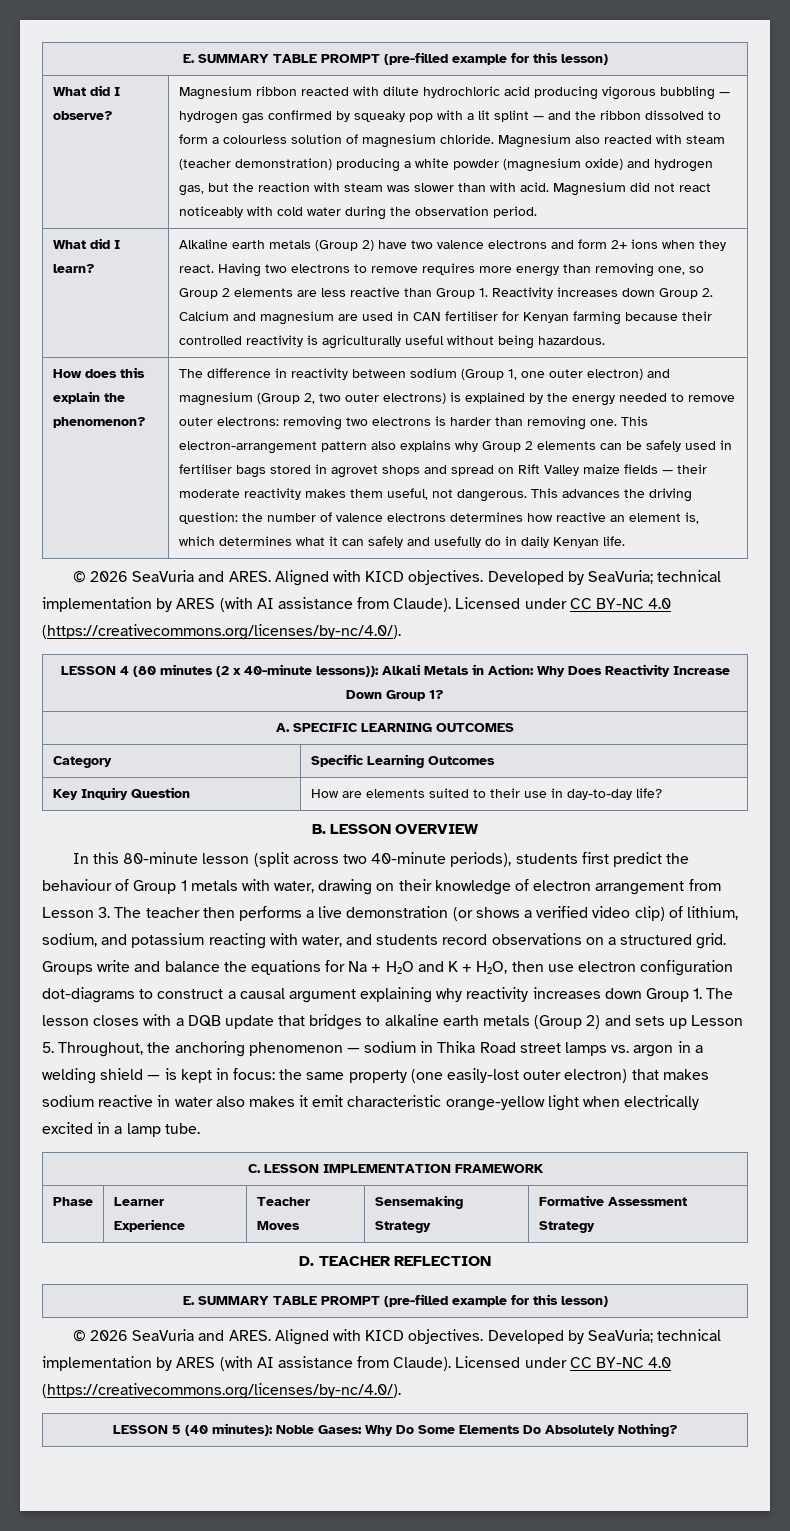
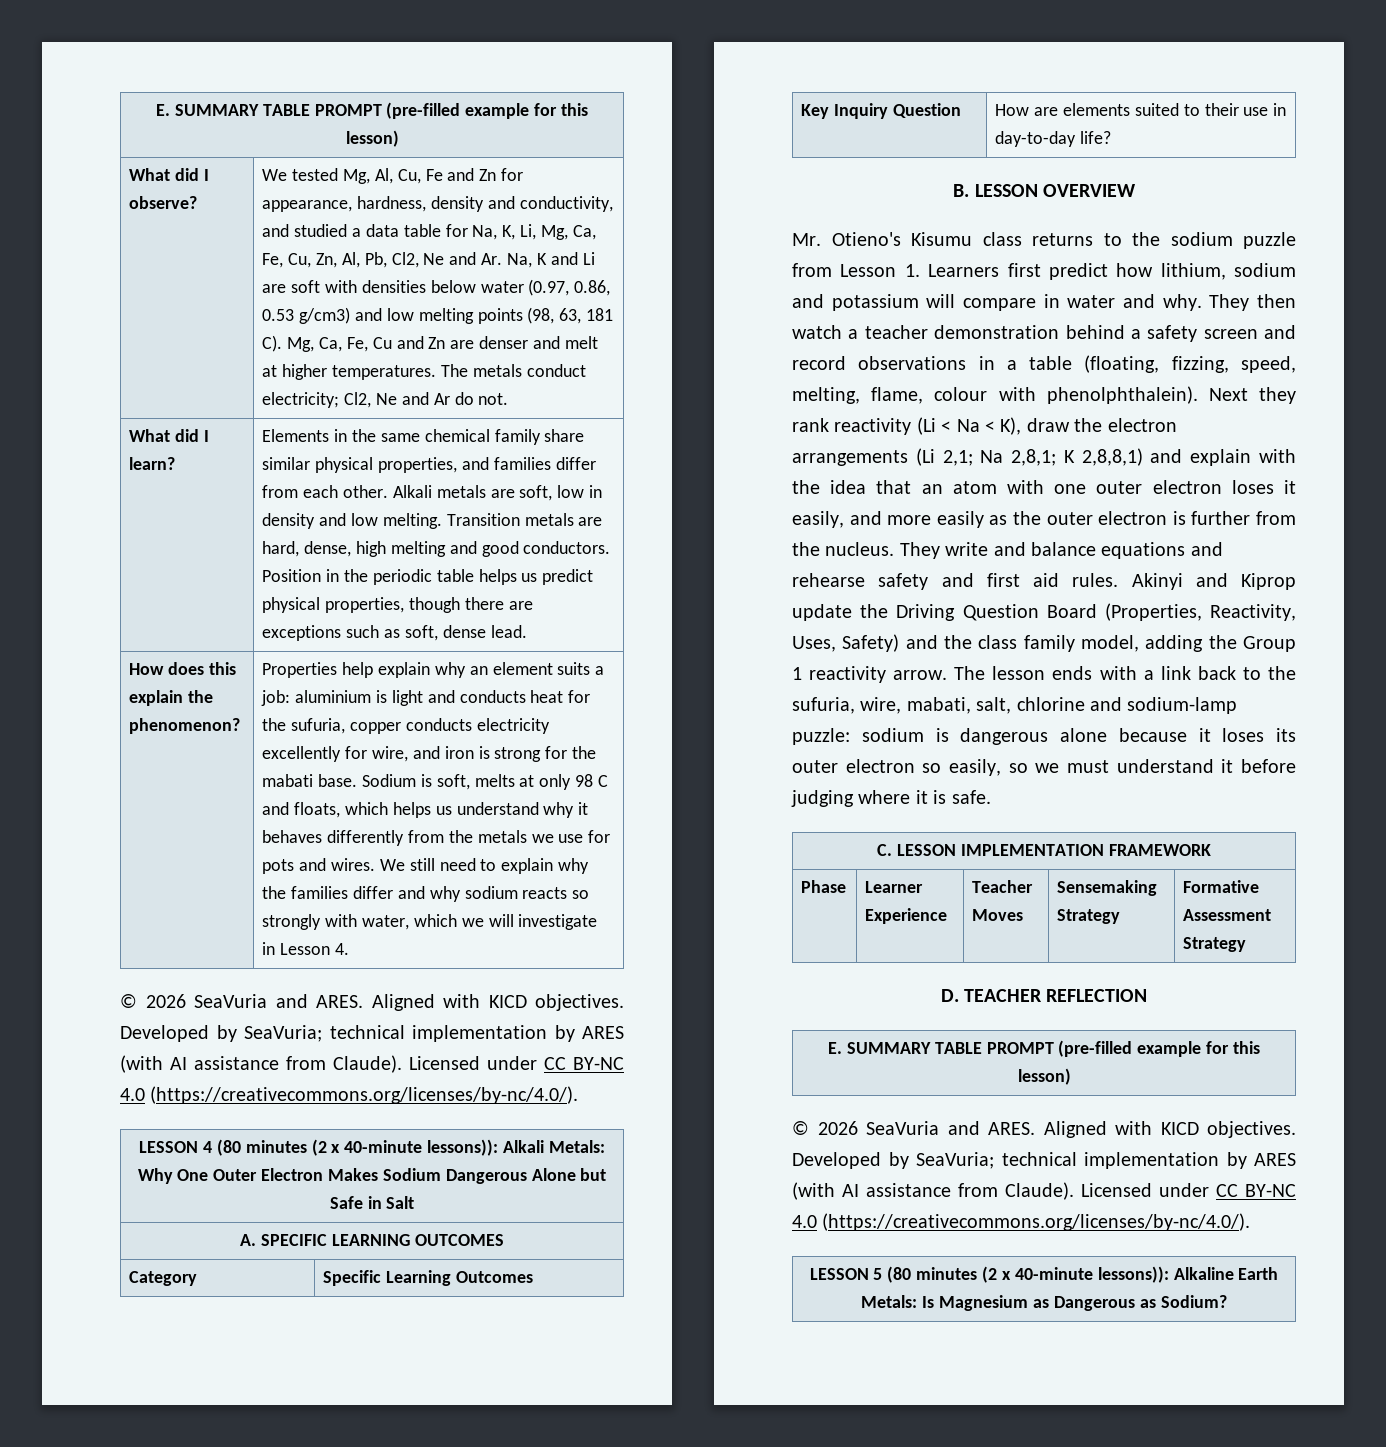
[178,86,730,100] [178,110,721,124] [178,134,725,148] [178,158,713,172] [178,182,711,196] [178,206,537,220] [52,238,120,249] [52,264,95,273] [178,239,726,251] [178,263,704,277] [178,287,713,299] [178,311,712,325] [178,335,605,349] Magnesium ribbon reacted with dilute hydrochloric acid producing vigorous bubbling — hydrogen gas confirmed by squeaky pop with a lit splint — and the ribbon dissolved to form a colourless solution of magnesium chloride. Magnesium also reacted with steam (teacher demonstration) producing a white powder (magnesium oxide) and hydrogen gas, but the reaction with steam was slower than with acid. Magnesium did not react noticeably with cold water during the observation period. // What did I learn? | Alkaline earth metals (Group 2) have two valence electrons and form 2+ ions when they react. Having two electrons to remove requires more energy than removing one, so Group 2 elements are less reactive than Group 1. Reactivity increases down Group 2. Calcium and magnesium are used in CAN fertiliser for Kenyan farming because their controlled reactivity is agriculturally useful without being hazardous. -> [262,168,524,184] [262,196,613,212] [262,224,596,240] [262,252,595,268] [262,279,611,296] [262,307,614,324] [262,335,598,352] [262,364,586,380] [262,392,509,408] [129,429,210,442] [129,457,176,470] [262,429,585,445] [262,457,596,473] [262,485,603,501] [262,513,603,529] [262,541,611,557] [262,569,594,585] [262,597,533,613] [262,625,527,641] We tested Mg, Al, Cu, Fe and Zn for appearance, hardness, density and conductivity, and studied a data table for Na, K, Li, Mg, Ca, Fe, Cu, Zn, Al, Pb, Cl2, Ne and Ar. Na, K and Li are soft with densities below water (0.97, 0.86, 0.53 g/cm3) and low melting points (98, 63, 181 C). Mg, Ca, Fe, Cu and Zn are denser and melt at higher temperatures. The metals conduct electricity; Cl2, Ne and Ar do not. // What did I learn? | Elements in the same chemical family share similar physical properties, and families differ from each other. Alkali metals are soft, low in density and low melting. Transition metals are hard, dense, high melting and good conductors. Position in the periodic table helps us predict physical properties, though there are exceptions such as soft, dense lead.
[178,368,670,380] [178,392,735,406] [178,416,648,430] [178,440,732,454] [178,464,707,478] [178,488,692,502] [178,512,699,524] [178,536,625,548] The difference in reactivity between sodium (Group 1, one outer electron) and magnesium (Group 2, two outer electrons) is explained by the energy needed to remove outer electrons: removing two electrons is harder than removing one. This electron-arrangement pattern also explains why Group 2 elements can be safely used in fertiliser bags stored in agrovet shops and spread on Rift Valley maize fields — their moderate reactivity makes them useful, not dangerous. This advances the driving question: the number of valence electrons determines how reactive an element is, which determines what it can safely and usefully do in daily Kenyan life. -> [262,662,605,678] [261,690,591,706] [262,718,550,734] [262,746,597,762] [262,774,609,790] [262,802,589,818] [262,830,611,846] [262,858,590,874] [262,886,590,902] [262,914,598,930] [262,942,350,955] Properties help explain why an element suits a job: aluminium is light and conducts heat for the sufuria, copper conducts electricity excellently for wire, and iron is strong for the mabati base. Sodium is soft, melts at only 98 C and floats, which helps us understand why it behaves differently from the metals we use for pots and wires. We still need to explain why the families differ and why sodium reacts so strongly with water, which we will investigate in Lesson 4.
[423,664,730,677] [346,690,444,701] Metals in Action: Why Does Reactivity Increase Down Group 1? -> [548,1140,605,1153] [137,1168,607,1184] [329,1196,415,1209] Metals: Why One Outer Electron Makes Sodium Dangerous Alone but Safe in Salt
[72,852,690,867] [42,879,721,895] [42,906,738,921] [42,933,727,949] [42,960,734,976] [42,987,703,1003] In this 80-minute lesson (split across two 40-minute periods), students first predict the behaviour of Group 1 metals with water, drawing on their knowledge of electron arrangement from Lesson 3. The teacher then performs a live demonstration (or shows a verified video clip) of lithium, sodium, and potassium reacting with water, and students record observations on a structured grid. Groups write and balance the equations for Na + H₂O and K + H₂O, then use electron configuration dot-diagrams to construct a causal argument explaining why reactivity increases down Group 1. -> [792,232,1296,249] [792,263,1296,280] [792,294,1296,311] [792,325,1296,342] [792,355,1296,373] [792,386,1296,404] [792,417,1177,435] [792,448,1296,466] [792,480,1296,494] [792,511,1296,528] [792,542,1223,559] [792,573,1296,590] [792,603,1296,621] [792,634,1296,652] [792,666,948,683] Mr. Otieno's Kisumu class returns to the sodium puzzle from Lesson 1. Learners first predict how lithium, sodium and potassium will compare in water and why. They then watch a teacher demonstration behind a safety screen and record observations in a table (floating, fizzing, speed, melting, flame, colour with phenolphthalein). Next they rank reactivity (Li < Na < K), draw the electron arrangements (Li 2,1; Na 2,8,1; K 2,8,8,1) and explain with the idea that an atom with one outer electron loses it easily, and more easily as the outer electron is further from the nucleus. They write and balance equations and rehearse safety and first aid rules. Akinyi and Kiprop update the Driving Question Board (Properties, Reactivity, Uses, Safety) and the class family model, adding the Group 1 reactivity arrow.
[93,1014,744,1030] [42,1041,703,1057] [42,1068,709,1084] [42,1095,700,1111] [42,1122,200,1137] closes with a DQB update that bridges to alkaline earth metals (Group 2) and sets up Lesson 5. Throughout, the anchoring phenomenon — sodium in Thika Road street lamps vs. argon in a welding shield — is kept in focus: the same property (one easily-lost outer electron) that makes sodium reactive in water also makes it emit characteristic orange-yellow light when electrically excited in a lamp tube. -> [1052,666,1297,680] [792,697,1238,714] [792,728,1296,745] [792,759,1296,776] [791,790,991,807] ends with a link back to the sufuria, wire, mabati, salt, chlorine and sodium-lamp puzzle: sodium is dangerous alone because it loses its outer electron so easily, so we must understand it before judging where it is safe.
[184,1423,678,1437] (40 minutes): Noble Gases: Why Do Some Elements Do Absolutely Nothing? -> [887,1266,1279,1283] [861,1295,1227,1311] (80 minutes (2 x 40-minute lessons)): Alkaline Earth Metals: Is Magnesium as Dangerous as Sodium?

